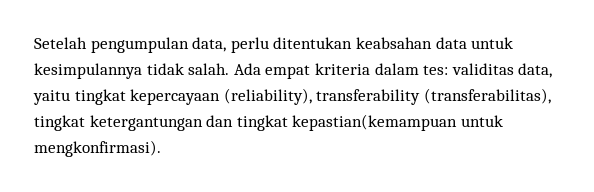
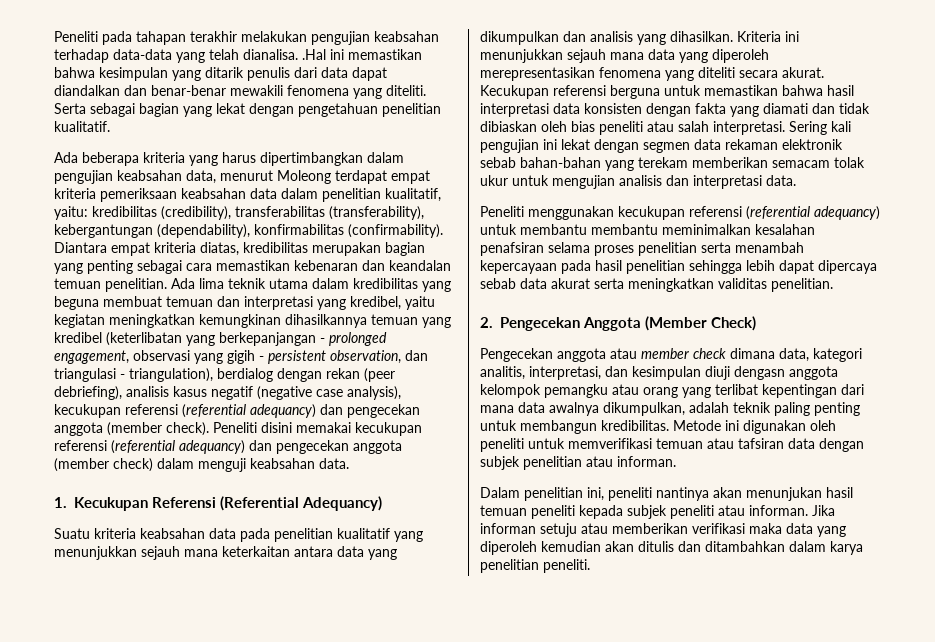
[34,37,514,53] [34,63,553,79] [33,88,551,105] [34,114,503,131] [34,140,161,157] Setelah pengumpulan data, perlu ditentukan keabsahan data untuk kesimpulannya tidak salah. Ada empat kriteria dalam tes: validitas data, yaitu tingkat kepercayaan (reliability), transferability (transferabilitas), tingkat ketergantungan dan tingkat kepastian(kemampuan untuk mengkonfirmasi). -> [54,31,439,45] [54,49,422,63] [54,67,387,81] [54,85,426,99] [54,103,441,117] [54,121,110,132] [54,152,404,166] [54,170,430,184] [54,188,441,202] [54,206,424,220] [54,224,443,238] [54,242,425,256] [54,260,451,274] [54,278,451,292] [54,296,435,310] [54,314,451,328] [54,332,387,346] [54,350,428,364] [54,368,395,382] [54,386,401,400] [54,404,420,418] [54,422,422,436] [54,440,402,454] [54,458,349,472] [54,496,383,511] [54,528,423,542] [54,546,397,560] [480,31,799,45] [480,49,769,63] [480,67,824,81] [480,85,854,99] [480,103,870,117] [480,121,851,135] [480,139,843,153] [480,157,865,171] [480,175,796,189] [480,206,880,220] [480,224,815,235] [480,242,804,256] [480,260,877,274] [480,278,833,292] [480,316,757,331] [480,348,862,362] [480,366,838,380] [480,384,864,398] [480,402,860,416] [480,420,836,434] [480,438,864,452] [480,456,676,470] [480,487,853,501] [480,505,835,519] [480,523,846,537] [480,541,863,555] [480,559,590,573] Peneliti pada tahapan terakhir melakukan pengujian keabsahan terhadap data-data yang telah dianalisa. .Hal ini memastikan bahwa kesimpulan yang ditarik penulis dari data dapat diandalkan dan benar-benar mewakili fenomena yang diteliti. Serta sebagai bagian yang lekat dengan pengetahuan penelitian kualitatif. // Ada beberapa kriteria yang harus dipertimbangkan dalam pengujian keabsahan data, menurut Moleong terdapat empat kriteria pemeriksaan keabsahan data dalam penelitian kualitatif, yaitu: kredibilitas (credibility), transferabilitas (transferability), kebergantungan (dependability), konfirmabilitas (confirmability). Diantara empat kriteria diatas, kredibilitas merupakan bagian yang penting sebagai cara memastikan kebenaran dan keandalan temuan penelitian. Ada lima teknik utama dalam kredibilitas yang beguna membuat temuan dan interpretasi yang kredibel, yaitu kegiatan meningkatkan kemungkinan dihasilkannya temuan yang kredibel (keterlibatan yang berkepanjangan - prolonged engagement, observasi yang gigih - persistent observation, dan triangulasi - triangulation), berdialog dengan rekan (peer debriefing), analisis kasus negatif (negative case analysis), kecukupan referensi (referential adequancy) dan pengecekan anggota (member check). Peneliti disini memakai kecukupan referensi (referential adequancy) dan pengecekan anggota (member check) dalam menguji keabsahan data. // 1. Kecukupan Referensi (Referential Adequancy) // Suatu kriteria keabsahan data pada penelitian kualitatif yang menunjukkan sejauh mana keterkaitan antara data yang dikumpulkan dan analisis yang dihasilkan. Kriteria ini menunjukkan sejauh mana data yang diperoleh merepresentasikan fenomena yang diteliti secara akurat. Kecukupan referensi berguna untuk memastikan bahwa hasil interpretasi data konsisten dengan fakta yang diamati dan tidak dibiaskan oleh bias peneliti atau salah interpretasi. Sering kali pengujian ini lekat dengan segmen data rekaman elektronik sebab bahan-bahan yang terekam memberikan semacam tolak ukur untuk mengujian analisis dan interpretasi data. // Peneliti menggunakan kecukupan referensi (referential adequancy) untuk membantu membantu meminimalkan kesalahan penafsiran selama proses penelitian serta menambah kepercayaan pada hasil penelitian sehingga lebih dapat dipercaya sebab data akurat serta meningkatkan validitas penelitian. // 2. Pengecekan Anggota (Member Check) // Pengecekan anggota atau member check dimana data, kategori analitis, interpretasi, dan kesimpulan diuji dengasn anggota kelompok pemangku atau orang yang terlibat kepentingan dari mana data awalnya dikumpulkan, adalah teknik paling penting untuk membangun kredibilitas. Metode ini digunakan oleh peneliti untuk memverifikasi temuan atau tafsiran data dengan subjek penelitian atau informan. // Dalam penelitian ini, peneliti nantinya akan menunjukan hasil temuan peneliti kepada subjek peneliti atau informan. Jika informan setuju atau memberikan verifikasi maka data yang diperoleh kemudian akan ditulis dan ditambahkan dalam karya penelitian peneliti.

